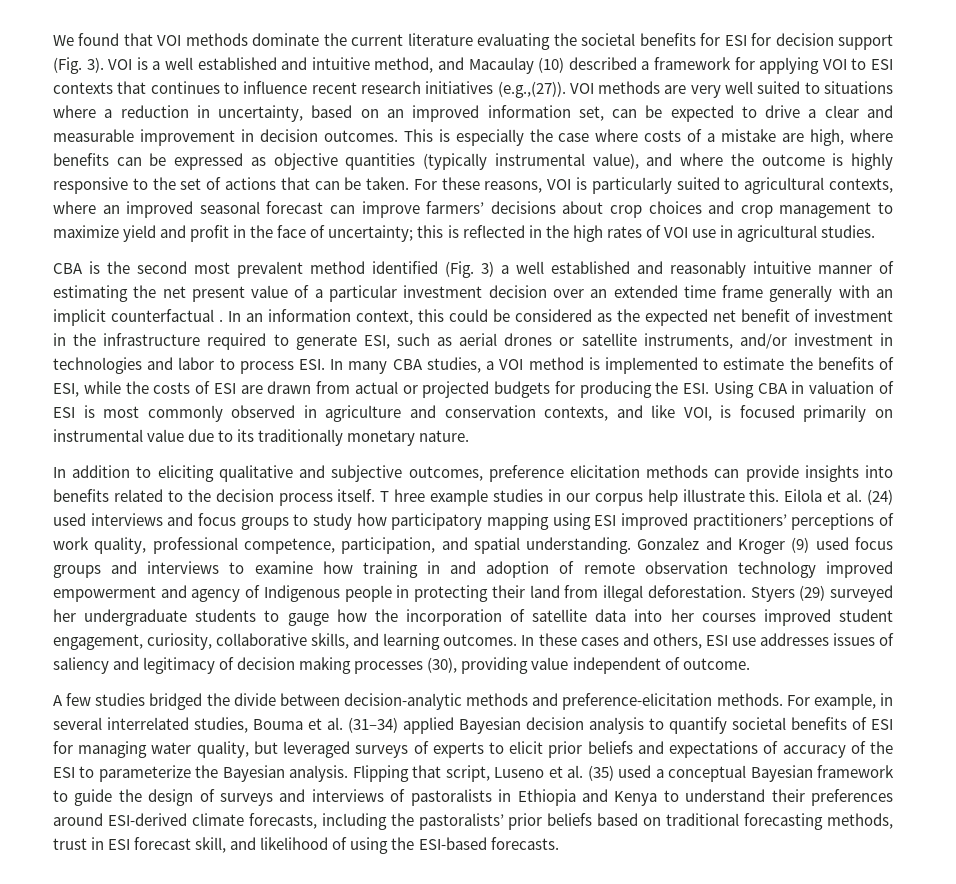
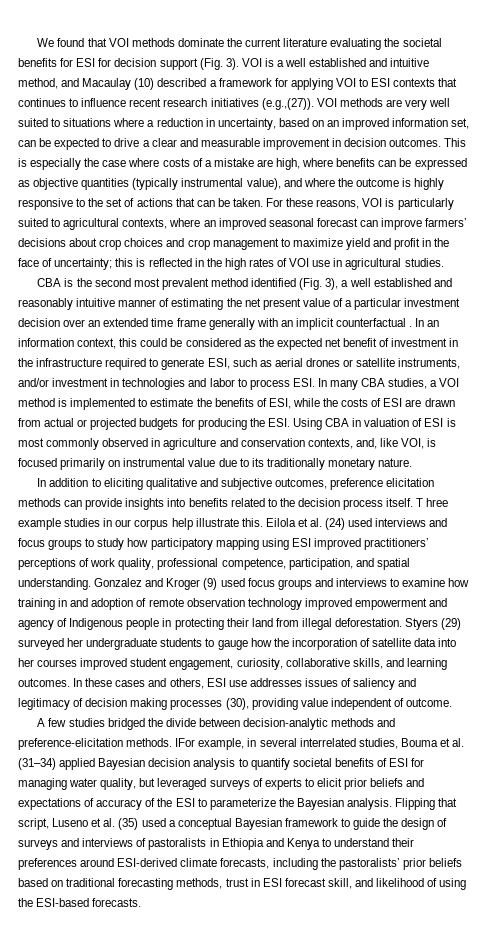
[481,261,494,277] 3) -> [325,278,339,290] 3),
[616,405,643,418] and -> [355,438,377,449] and,
[786,695,810,706] For -> [175,738,196,747] IFor

